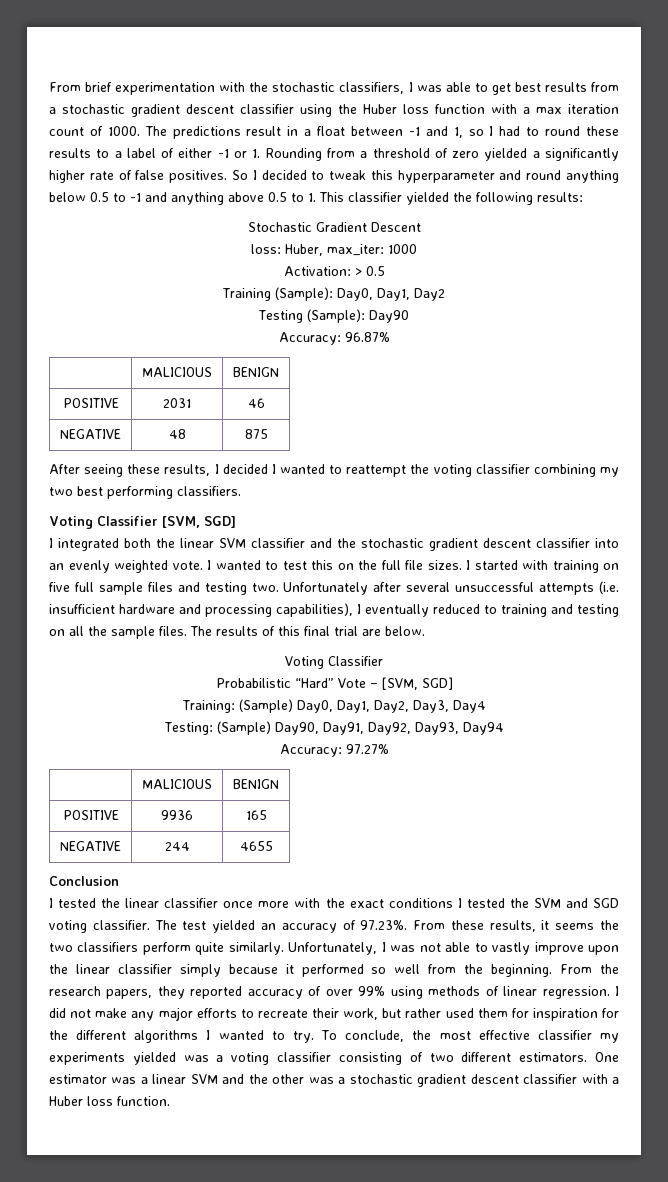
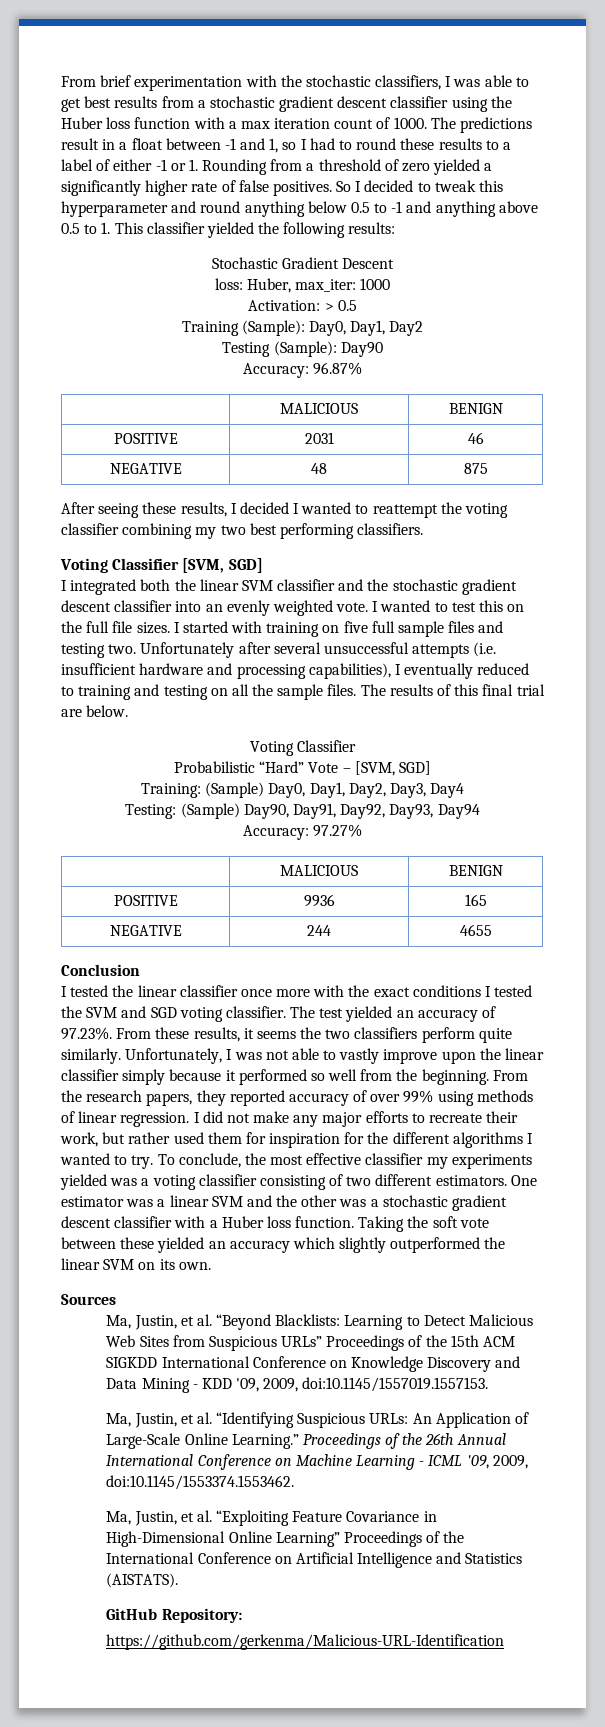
(170, 1101) none -> [358,1216,489,1232] [61,1237,506,1253] [61,1258,211,1270] [61,1294,116,1305] [106,1314,534,1330] [106,1335,516,1351] [106,1356,521,1372] [106,1377,489,1393] [106,1412,530,1428] [106,1433,506,1449] [106,1454,528,1470] [106,1475,295,1490] [106,1510,437,1526] [106,1531,465,1547] [106,1552,523,1568] [106,1573,179,1588] [106,1608,242,1623] [106,1634,505,1650] Taking the soft vote between these yielded an accuracy which slightly outperformed the linear SVM on its own. // Sources // Ma, Justin, et al. “Beyond Blacklists: Learning to Detect Malicious Web Sites from Suspicious URLs” Proceedings of the 15th ACM SIGKDD International Conference on Knowledge Discovery and Data Mining - KDD '09, 2009, doi:10.1145/1557019.1557153. // Ma, Justin, et al. “Identifying Suspicious URLs: An Application of Large-Scale Online Learning.” Proceedings of the 26th Annual International Conference on Machine Learning - ICML '09, 2009, doi:10.1145/1553374.1553462. // Ma, Justin, et al. “Exploiting Feature Covariance in High-Dimensional Online Learning” Proceedings of the International Conference on Artificial Intelligence and Statistics (AISTATS). // GitHub Repository: // https://github.com/gerkenma/Malicious-URL-Identification

